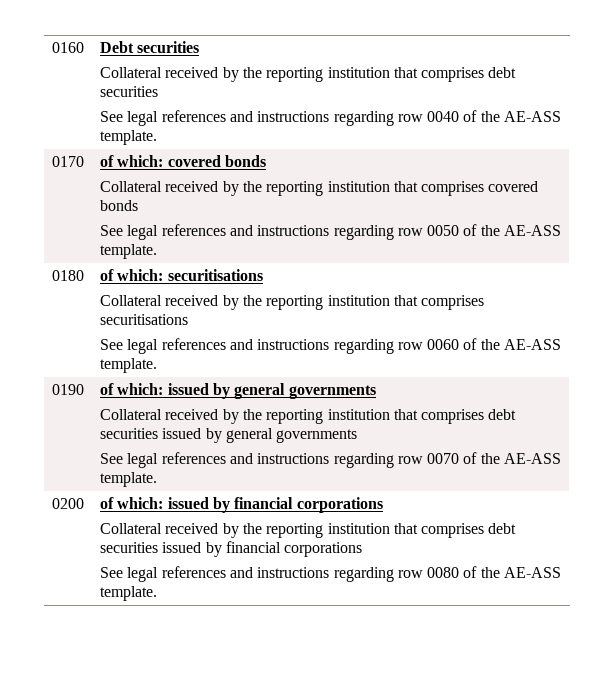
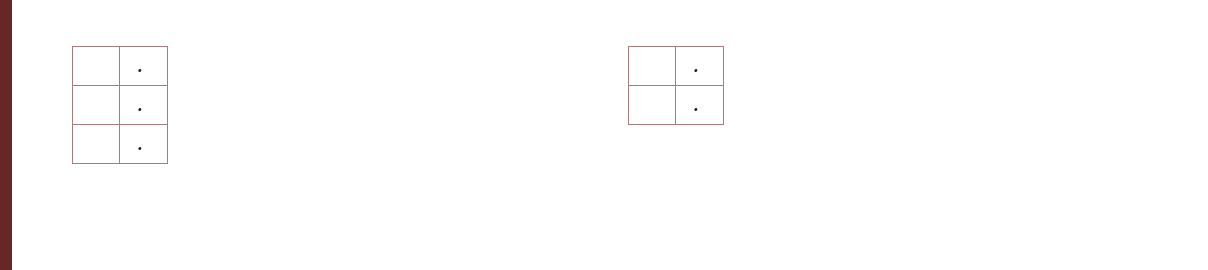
[51,42,84,53] [99,41,200,53] [99,67,517,82] [99,86,158,97] [99,110,562,126] [99,130,157,145] [51,156,84,167] [99,155,266,167] [99,181,539,196] [99,200,138,211] [99,224,562,240] [99,244,157,259] [51,270,84,281] [99,269,263,281] [99,295,485,310] [99,314,188,325] [99,338,562,354] [99,358,157,373] [51,384,84,395] [99,383,376,399] [99,409,517,424] [99,428,358,443] [99,452,562,468] [99,472,157,487] [51,498,84,509] [99,497,383,513] [99,523,517,538] [99,541,363,557] [99,566,562,582] [99,586,157,601] 0160 | Debt securities // Collateral received by the reporting institution that comprises debt securities // See legal references and instructions regarding row 0040 of the AE-ASS template. // 0170 | of which: covered bonds // Collateral received by the reporting institution that comprises covered bonds // See legal references and instructions regarding row 0050 of the AE-ASS template. // 0180 | of which: securitisations // Collateral received by the reporting institution that comprises securitisations // See legal references and instructions regarding row 0060 of the AE-ASS template. // 0190 | of which: issued by general governments // Collateral received by the reporting institution that comprises debt securities issued by general governments // See legal references and instructions regarding row 0070 of the AE-ASS template. // 0200 | of which: issued by financial corporations // Collateral received by the reporting institution that comprises debt securities issued by financial corporations // See legal references and instructions regarding row 0080 of the AE-ASS template. -> [136,69,142,72] [136,108,142,111] [136,147,142,150] [692,69,698,72] [692,108,698,111] | . // | . // | . // | . // | .

